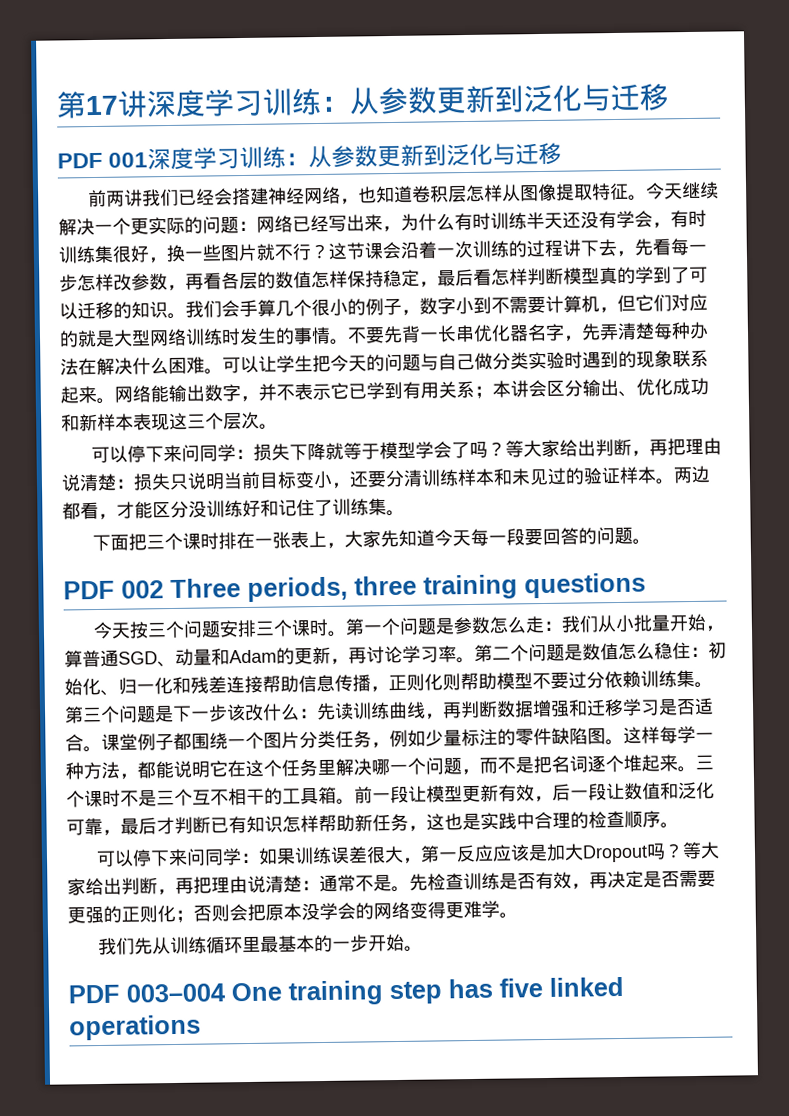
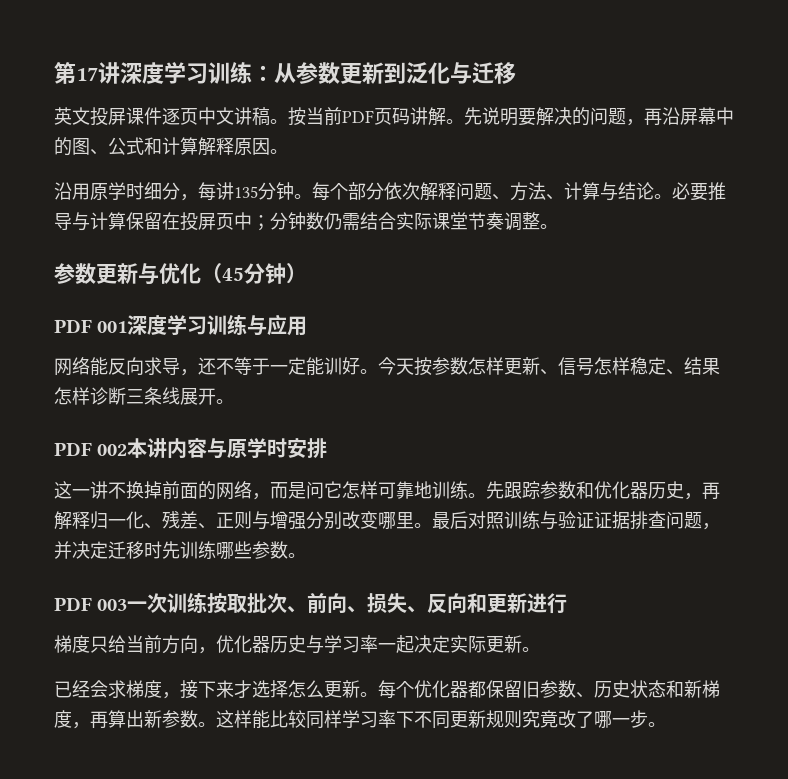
(670, 97) none -> [54,107,734,126] [54,137,288,156] [54,182,726,201] [54,212,558,231] [54,263,307,285] // 英文投屏课件逐页中文讲稿。按当前PDF页码讲解。先说明要解决的问题，再沿屏幕中的图、公式和计算解释原因。 // 沿用原学时细分，每讲135分钟。每个部分依次解释问题、方法、计算与结论。必要推导与计算保留在投屏页中；分钟数仍需结合实际课堂节奏调整。 // 参数更新与优化（45分钟）
[285,142,563,169] [88,181,720,208] [58,209,707,236] [58,238,707,264] [59,266,708,292] [59,293,708,320] [59,321,709,348] [60,349,709,376] [60,377,709,404] [61,411,278,432] [91,437,723,464] [61,465,711,492] [62,498,405,520] [92,526,652,552] [63,572,646,602] [93,613,726,640] [64,641,727,668] [64,669,713,696] [64,697,714,724] [65,725,714,753] [65,754,714,780] [66,781,715,808] [66,810,679,836] [96,841,721,868] [67,869,716,896] [67,900,518,924] [98,933,424,956] [68,976,624,1006] [69,1014,201,1041] ：从参数更新到泛化与迁移 // 前两讲我们已经会搭建神经网络，也知道卷积层怎样从图像提取特征。今天继续解决一个更实际的问题：网络已经写出来，为什么有时训练半天还没有学会，有时训练集很好，换一些图片就不行？这节课会沿着一次训练的过程讲下去，先看每一步怎样改参数，再看各层的数值怎样保持稳定，最后看怎样判断模型真的学到了可以迁移的知识。我们会手算几个很小的例子，数字小到不需要计算机，但它们对应的就是大型网络训练时发生的事情。不要先背一长串优化器名字，先弄清楚每种办法在解决什么困难。可以让学生把今天的问题与自己做分类实验时遇到的现象联系起来。网络能输出数字，并不表示它已学到有用关系；本讲会区分输出、优化成功和新样本表现这三个层次。 // 可以停下来问同学：损失下降就等于模型学会了吗？等大家给出判断，再把理由说清楚：损失只说明当前目标变小，还要分清训练样本和未见过的验证样本。两边都看，才能区分没训练好和记住了训练集。 // 下面把三个课时排在一张表上，大家先知道今天每一段要回答的问题。 // PDF 002 Three periods, three training questions // 今天按三个问题安排三个课时。第一个问题是参数怎么走：我们从小批量开始，算普通SGD、动量和Adam的更新，再讨论学习率。第二个问题是数值怎么稳住：初始化、归一化和残差连接帮助信息传播，正则化则帮助模型不要过分依赖训练集。第三个问题是下一步该改什么：先读训练曲线，再判断数据增强和迁移学习是否适合。课堂例子都围绕一个图片分类任务，例如少量标注的零件缺陷图。这样每学一种方法，都能说明它在这个任务里解决哪一个问题，而不是把名词逐个堆起来。三个课时不是三个互不相干的工具箱。前一段让模型更新有效，后一段让数值和泛化可靠，最后才判断已有知识怎样帮助新任务，这也是实践中合理的检查顺序。 // 可以停下来问同学：如果训练误差很大，第一反应应该是加大Dropout吗？等大家给出判断，再把理由说清楚：通常不是。先检查训练是否有效，再决定是否需要更强的正则化；否则会把原本没学会的网络变得更难学。 // 我们先从训练循环里最基本的一步开始。 // PDF 003–004 One training step has five linked operations -> [247,314,308,336] [54,357,720,376] [54,387,234,405] [54,438,328,459] [54,481,720,500] [54,511,720,530] [54,541,306,560] [54,592,568,614] [54,635,540,654] [54,680,720,699] [54,710,666,729] 与应用 // 网络能反向求导，还不等于一定能训好。今天按参数怎样更新、信号怎样稳定、结果怎样诊断三条线展开。 // PDF 002本讲内容与原学时安排 // 这一讲不换掉前面的网络，而是问它怎样可靠地训练。先跟踪参数和优化器历史，再解释归一化、残差、正则与增强分别改变哪里。最后对照训练与验证证据排查问题，并决定迁移时先训练哪些参数。 // PDF 003一次训练按取批次、前向、损失、反向和更新进行 // 梯度只给当前方向，优化器历史与学习率一起决定实际更新。 // 已经会求梯度，接下来才选择怎么更新。每个优化器都保留旧参数、历史状态和新梯度，再算出新参数。这样能比较同样学习率下不同更新规则究竟改了哪一步。

